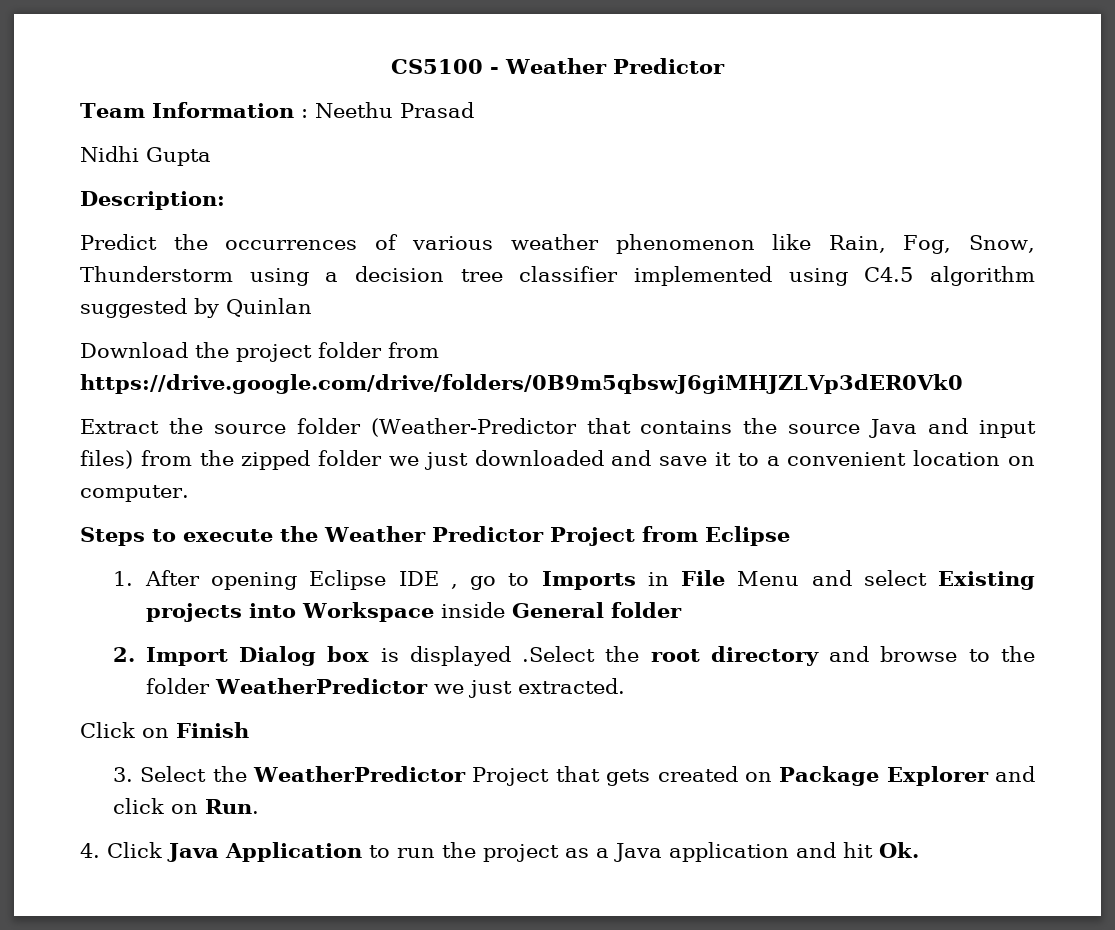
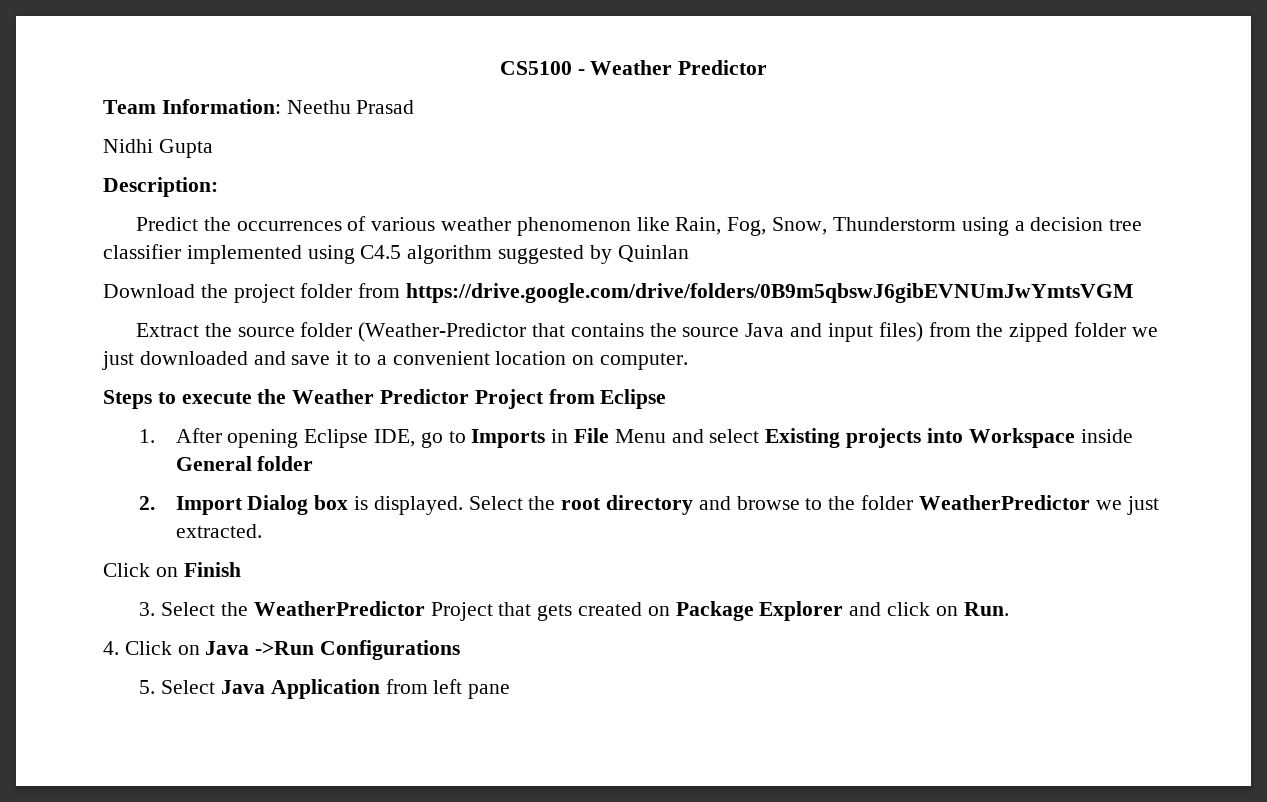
[151,102,308,118] Information : -> [161,99,281,114] Information:
[80,374,963,394] https://drive.google.com/drive/folders/0B9m5qbswJ6giMHJZLVp3dER0Vk0 -> [406,283,1134,303] https://drive.google.com/drive/folders/0B9m5qbswJ6gibEVNUmJwYmtsVGM
[398,571,458,589] IDE , -> [374,429,416,447] IDE,
[409,646,596,666] displayed .Select -> [373,496,523,515] displayed. Select
[167,842,919,862] Java Application to run the project as a Java application and hit Ok. -> [177,640,461,660] [139,679,511,699] on Java ->Run Configurations // 5. Select Java Application from left pane

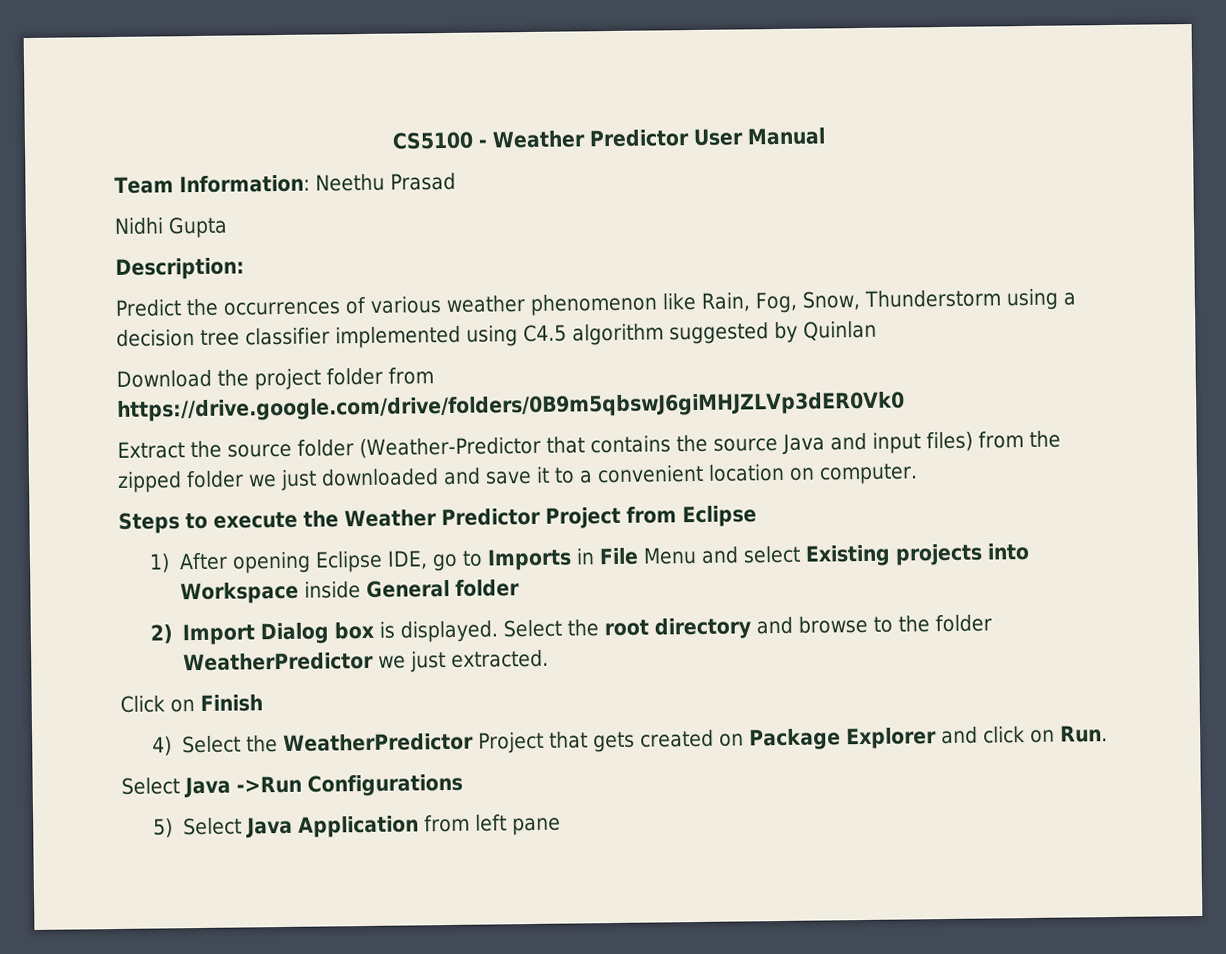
(768, 67) none -> [692,127,826,147] User Manual
[406,283,1134,303] https://drive.google.com/drive/folders/0B9m5qbswJ6gibEVNUmJwYmtsVGM -> [117,391,905,422] https://drive.google.com/drive/folders/0B9m5qbswJ6giMHJZLVp3dER0Vk0
[139,429,156,443] 1. -> [148,553,170,573] 1)
[139,496,156,510] 2. -> [149,624,173,644] 2)
[139,602,156,616] 3. -> [151,736,172,756] 4)
[103,641,200,655] 4. Click on -> [121,777,180,795] Select
[139,680,156,694] 5. -> [152,818,173,838] 5)

